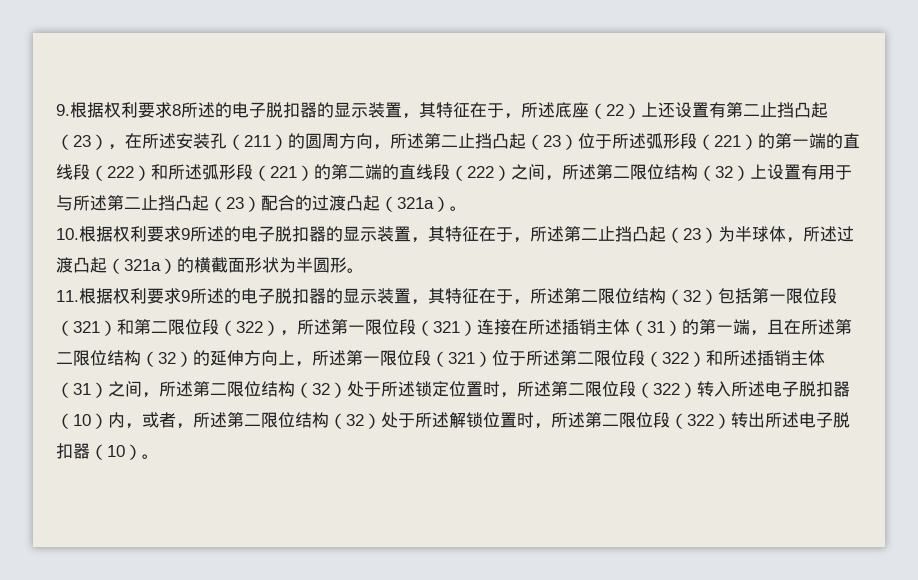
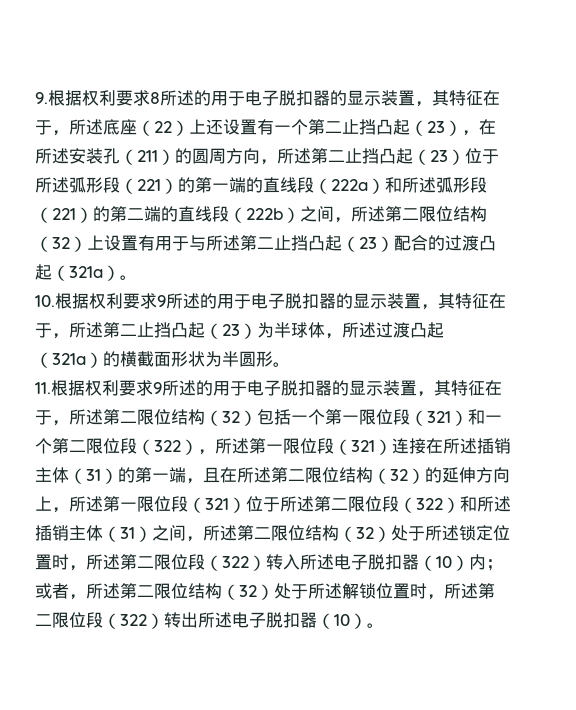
(232, 110) none -> [211,91,245,106] 用于
(726, 110) none -> [274,119,308,135] 一个
[107,166,134,178] 222 -> [331,179,368,191] 222a
[467,166,494,178] 222 -> [246,208,283,220] 222b
(241, 234) none -> [217,294,251,309] 用于
(241, 296) none -> [213,381,247,396] 用于
(752, 296) none -> [291,409,325,425] 一个
(134, 327) none -> [485,415,502,423] [35,438,52,454] 一个
[125,423,142,429] ， -> [486,559,503,571] ；

